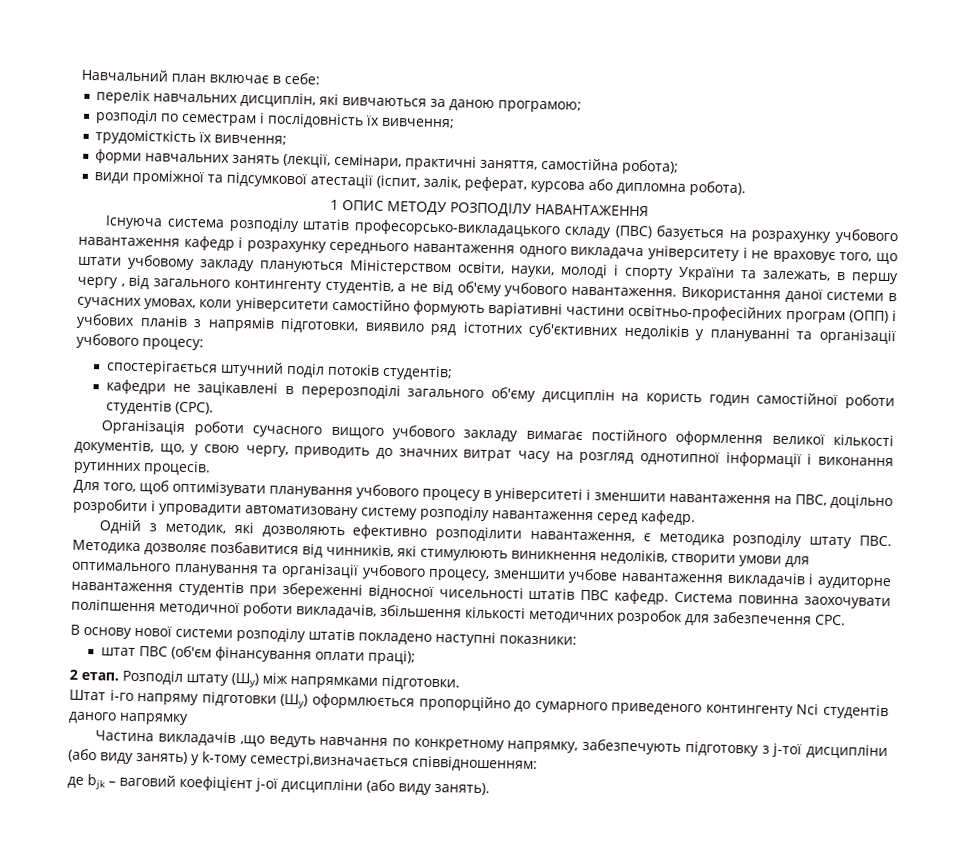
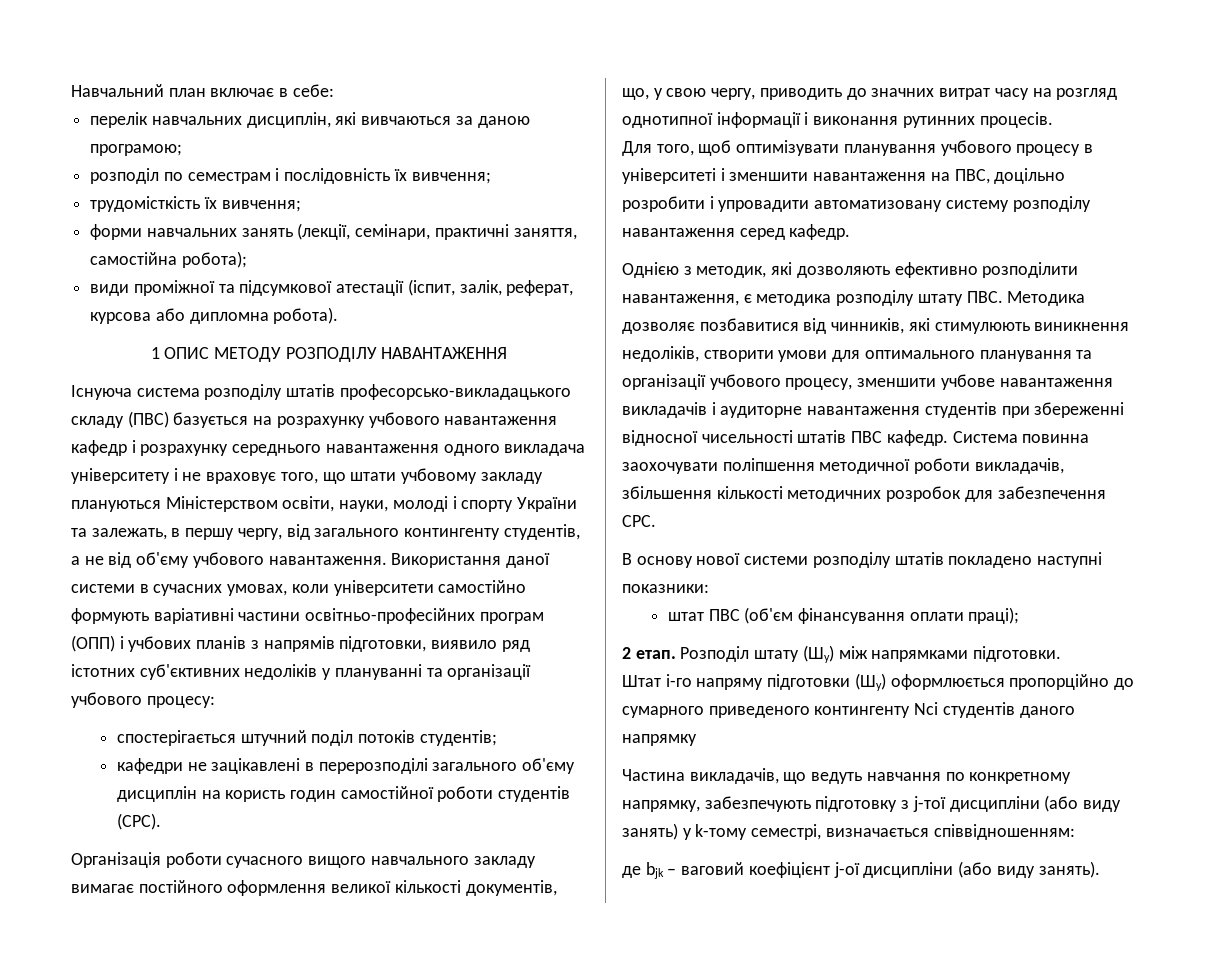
[77,276,125,289] чергу , -> [237,528,282,540] чергу,
[391,425,455,441] учбового -> [370,856,469,865] навчального
[99,519,142,535] Одній -> [622,262,679,278] Однією
[158,730,265,747] викладачів ,що -> [689,768,807,784] викладачів, що
[250,752,409,770] семестрі,визначається -> [751,824,929,840] семестрі, визначається

